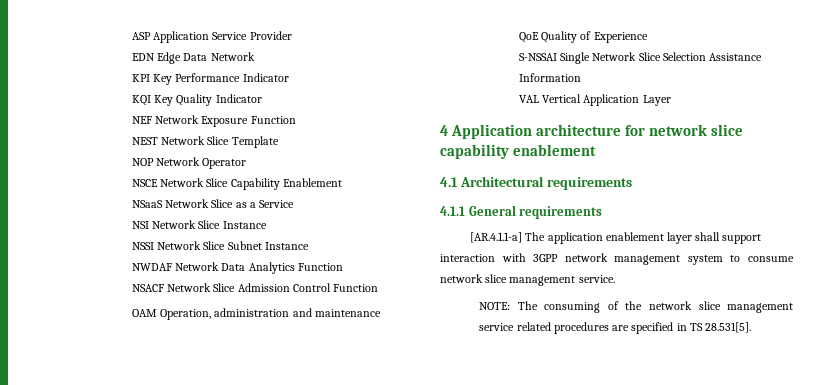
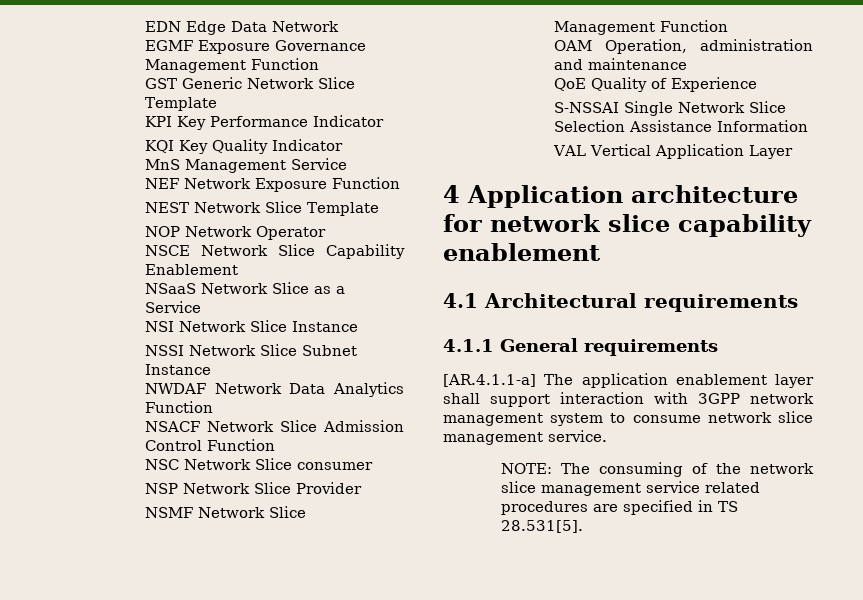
[131,31,292,43] ASP Application Service Provider // -> (145, 26) none
(255, 56) none -> [145,40,366,54] [145,58,319,73] [145,77,355,89] [145,97,217,111] // EGMF Exposure Governance Management Function // GST Generic Network Slice Template
(262, 98) none -> [145,158,347,173] // MnS Management Service
(379, 288) none -> [145,458,373,470] [145,482,362,494] [145,506,306,518] [554,20,728,35] // NSC Network Slice consumer // NSP Network Slice Provider // NSMF Network Slice Management Function

